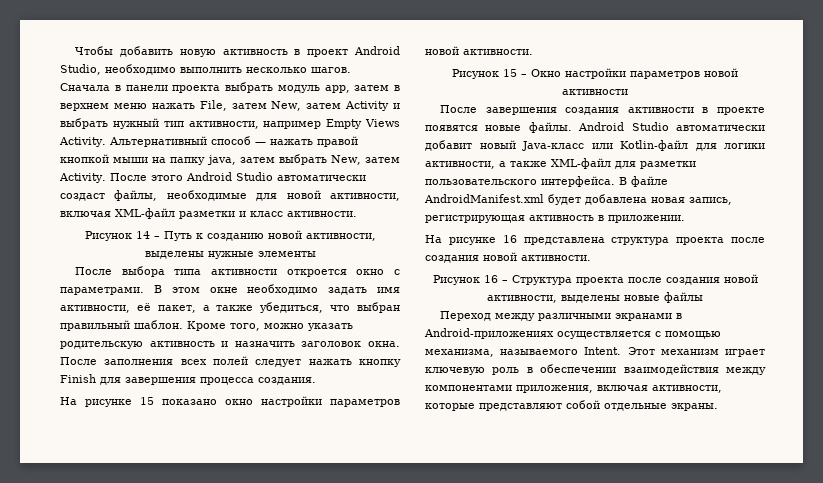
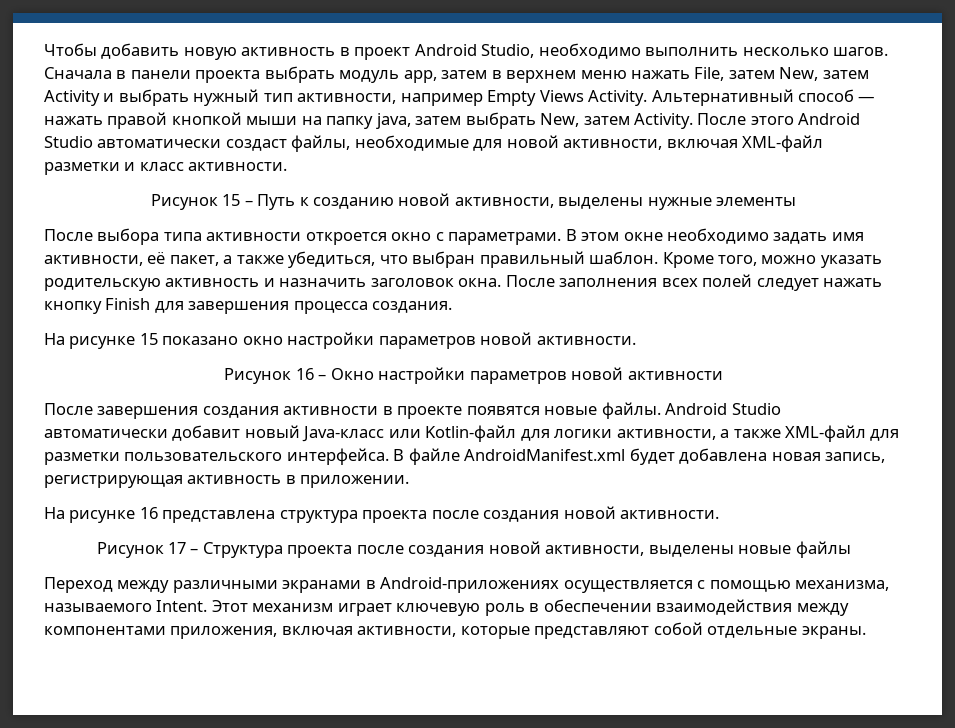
[135,231,150,239] 14 -> [222,194,241,206] 15
[503,69,517,77] 15 -> [295,368,314,380] 16
[483,275,498,283] 16 -> [167,542,186,554] 17

